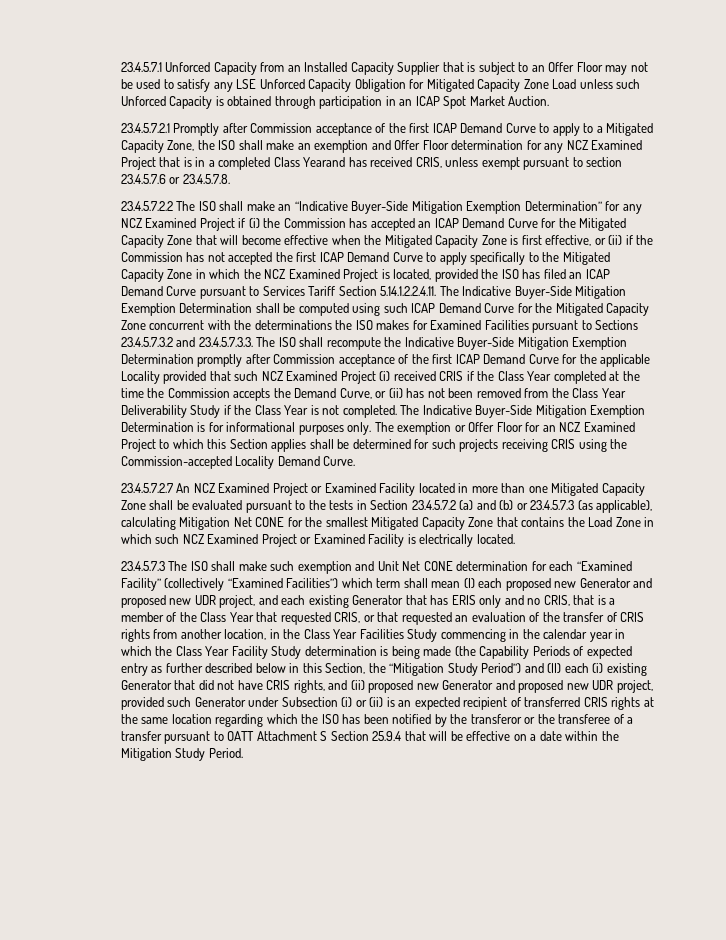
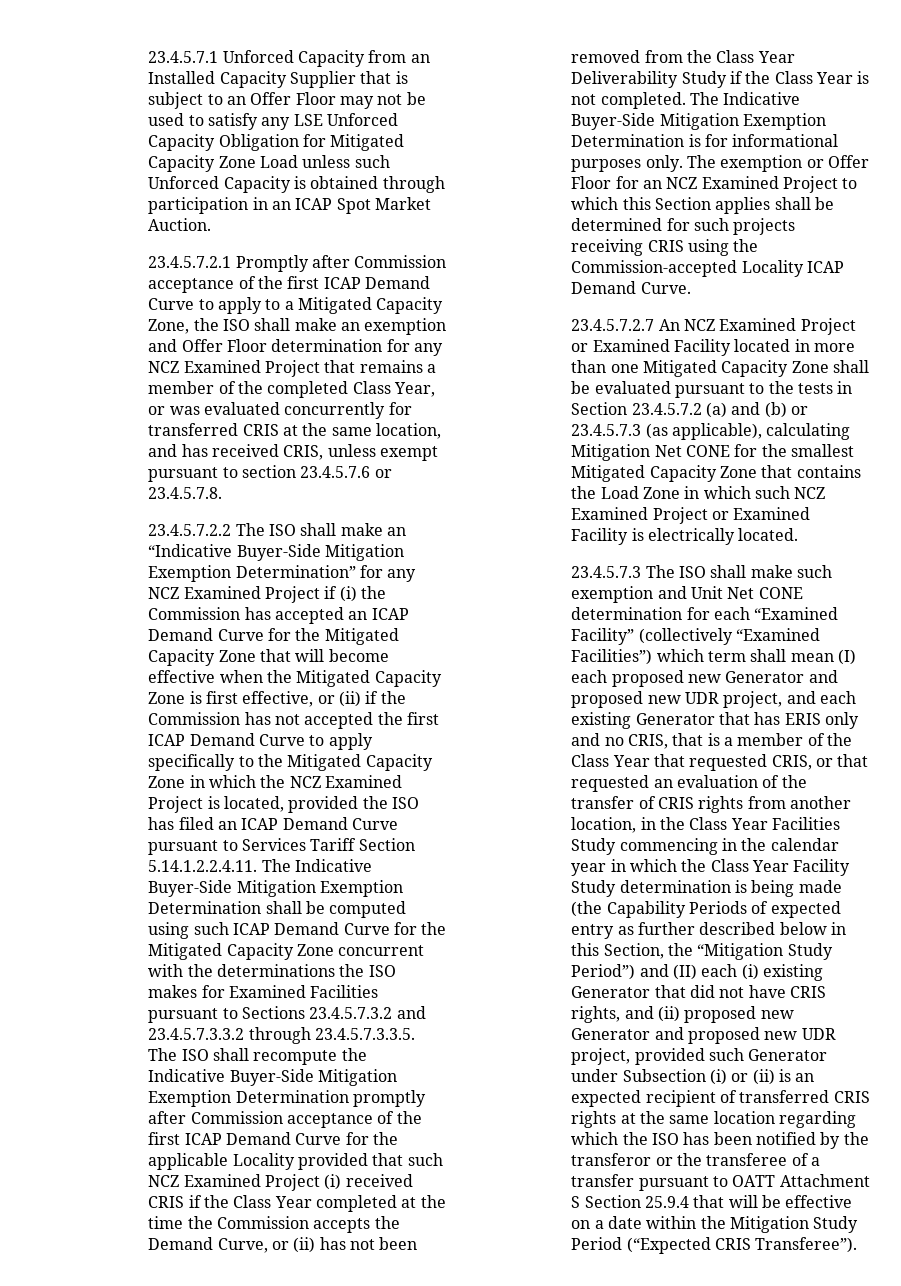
[183,157,346,170] is in a completed Class Yearand -> [359,360,436,373] [148,381,435,398] [148,402,412,419] [148,423,441,439] [148,444,178,457] remains a member of the completed Class Year, or was evaluated concurrently for transferred CRIS at the same location, and
[198,337,253,347] 23.4.5.7.3.3. -> [148,1027,415,1044] 23.4.5.7.3.3.2 through 23.4.5.7.3.3.5.
(275, 462) none -> [806,261,844,273] ICAP
[208,748,243,758] Period. -> [571,1237,858,1254] Period (“Expected CRIS Transferee”).

